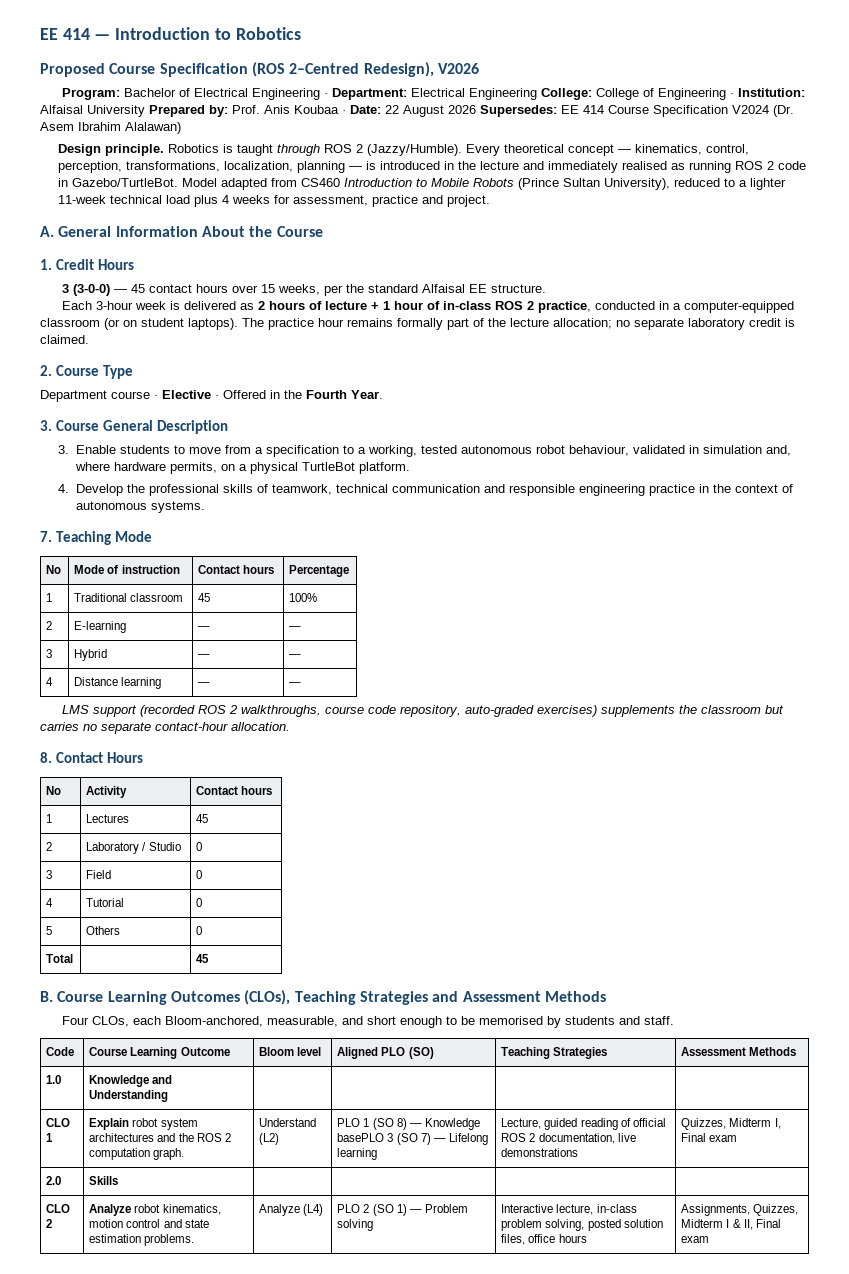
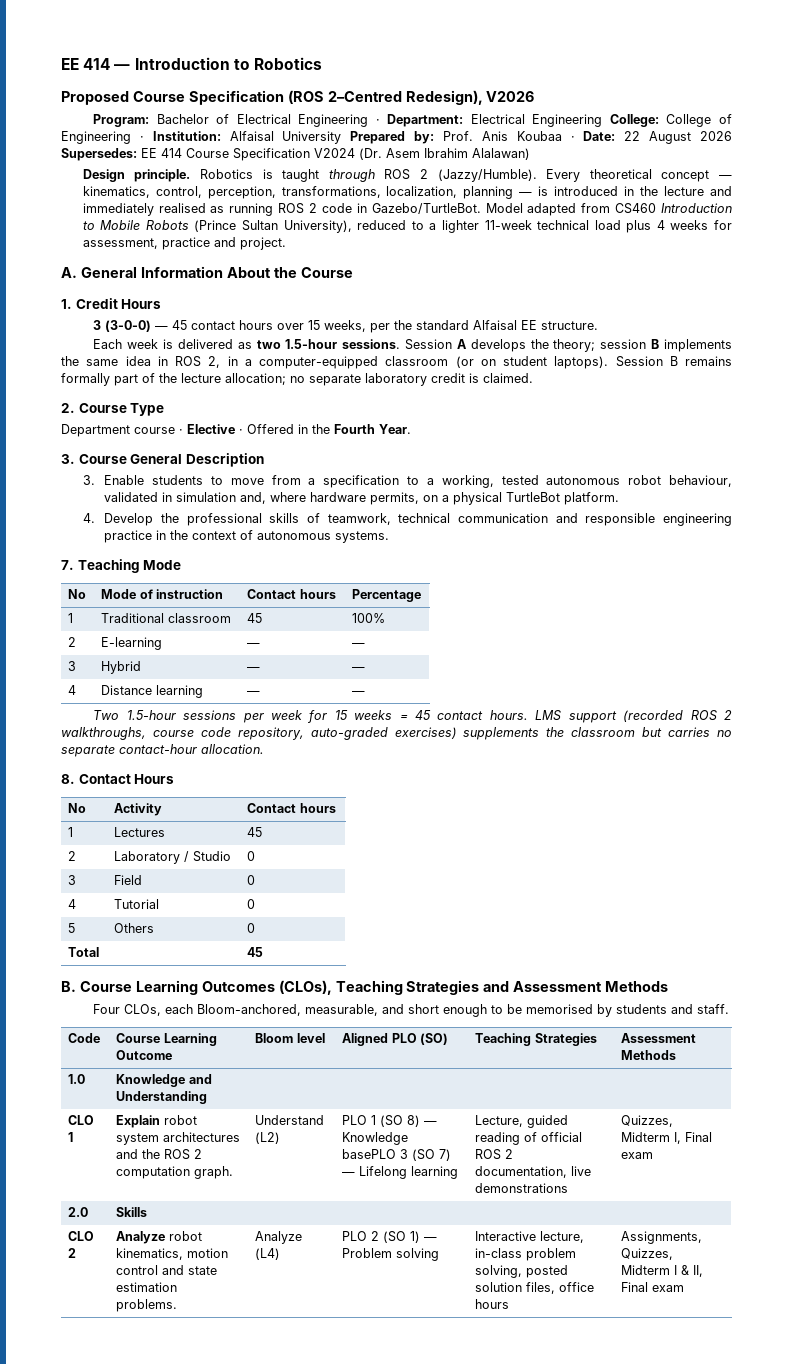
[95,301,133,310] 3-hour -> (123, 344) none
[257,301,655,313] 2 hours of lecture + 1 hour of in-class ROS 2 practice, conducted -> [256,339,733,352] [61,356,221,368] two 1.5-hour sessions. Session A develops the theory; session B implements the same idea in ROS 2,
[242,318,344,330] The practice hour -> [615,356,678,367] Session B
(302, 684) none -> [93,710,528,723] Two 1.5-hour sessions per week for 15 weeks = 45 contact hours.

